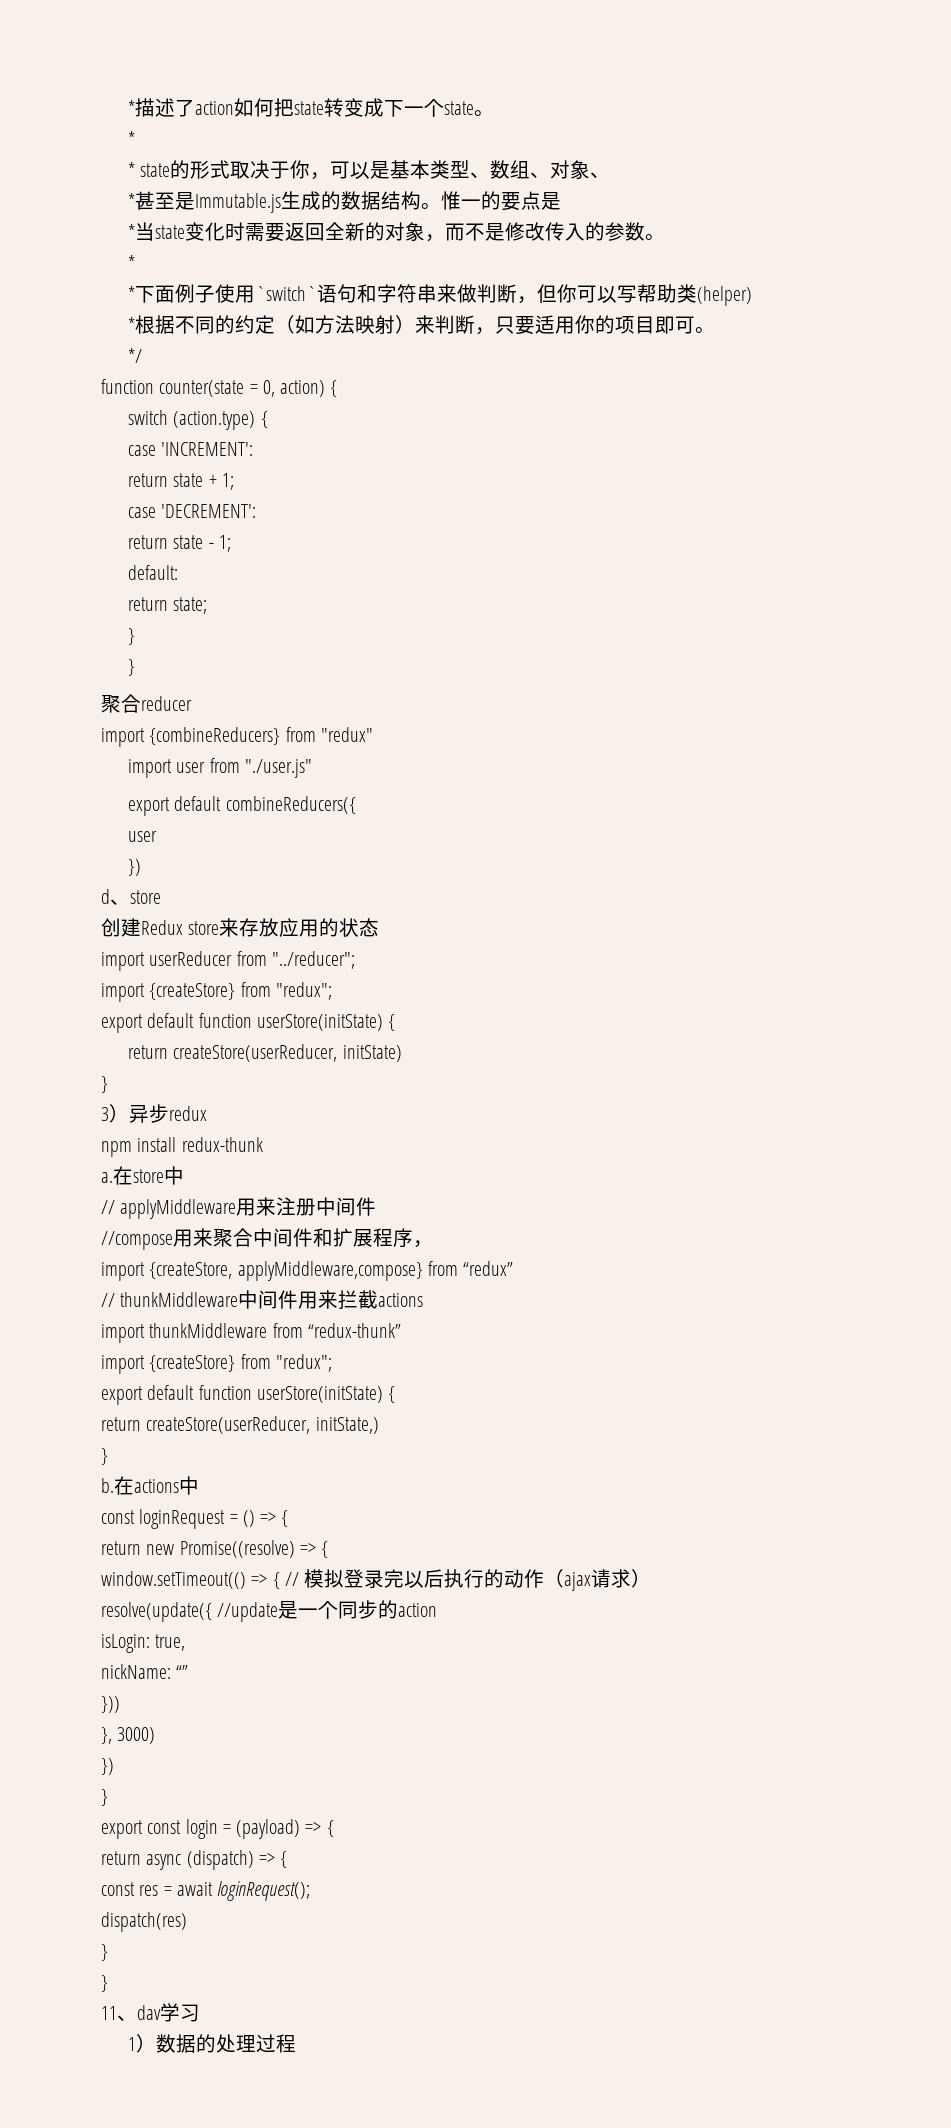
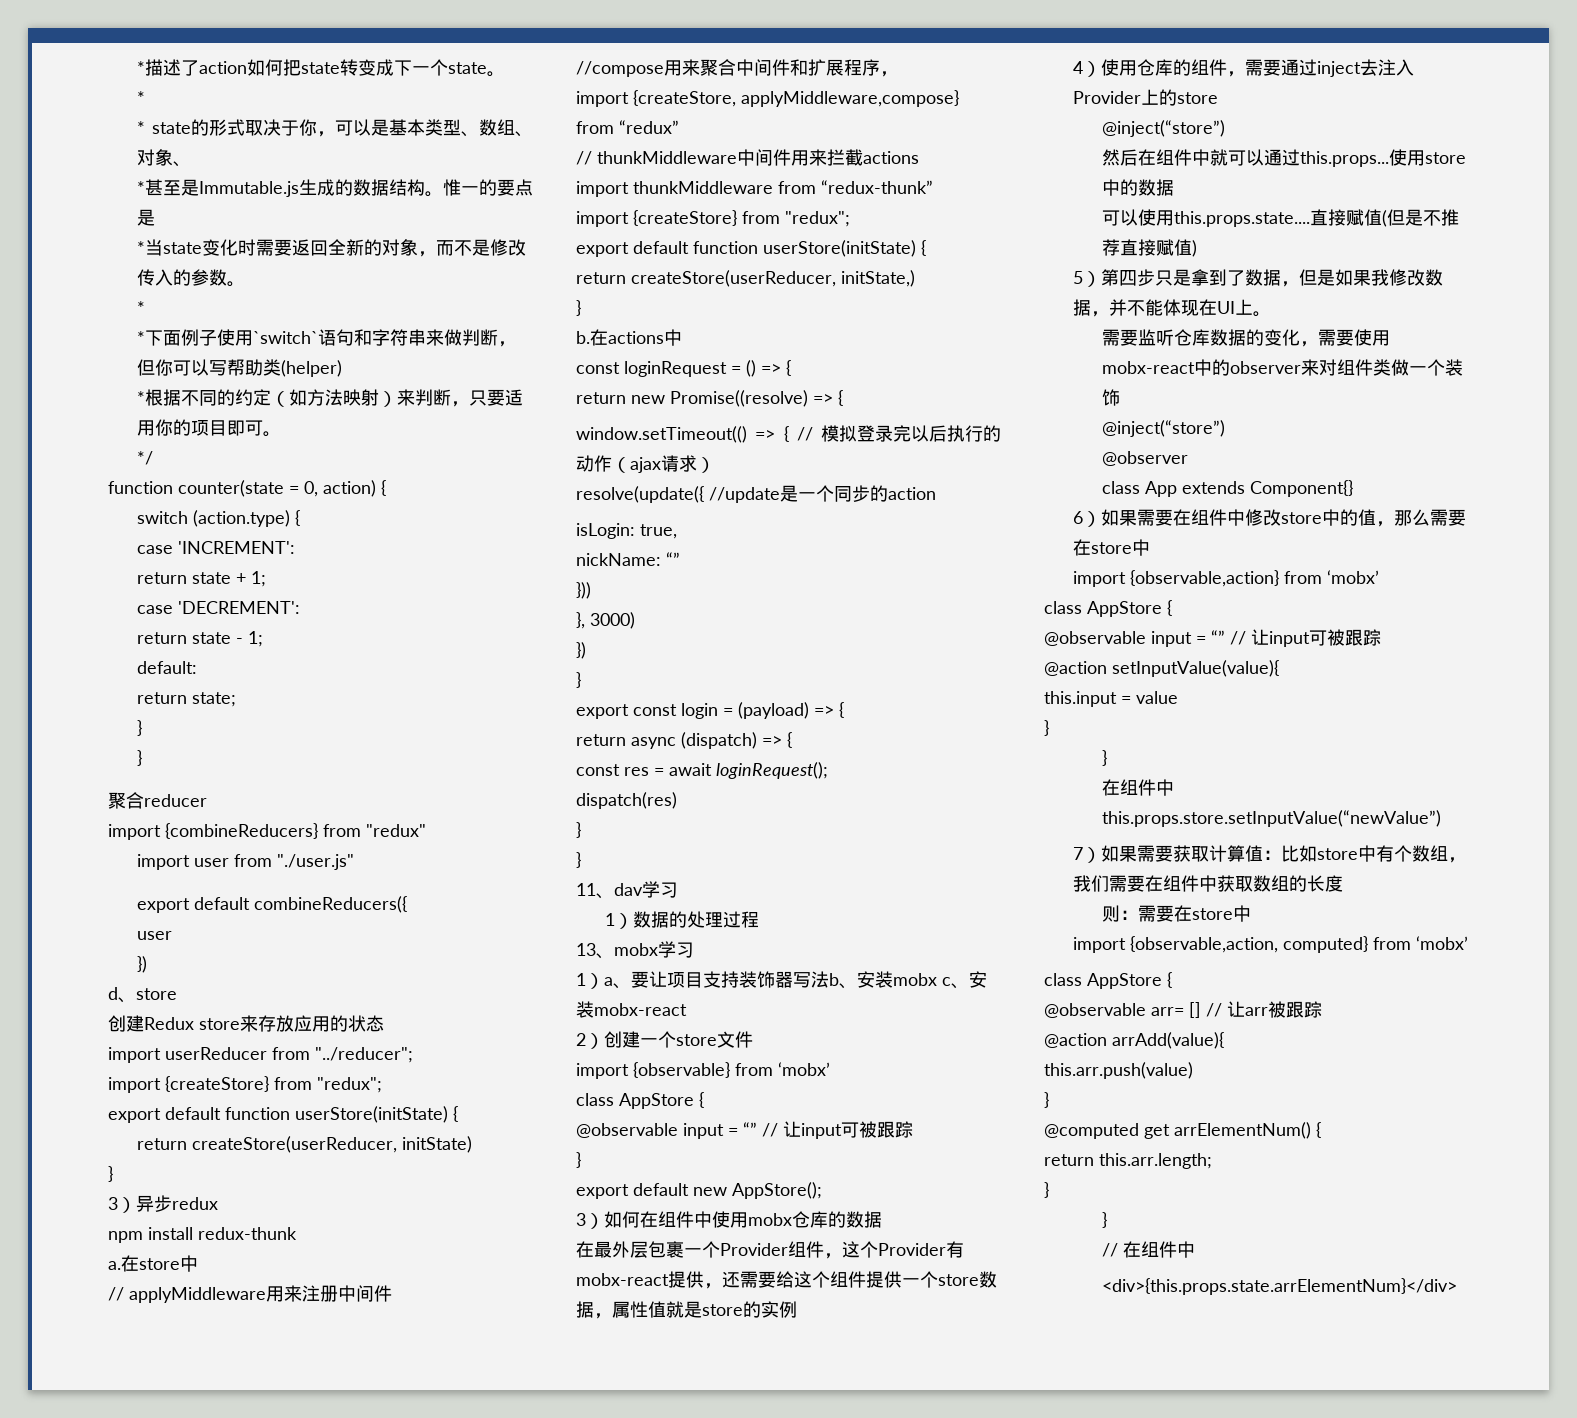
(297, 2043) none -> [576,941,694,959] [576,971,987,989] [576,1001,687,1018] [576,1031,753,1049] [576,1062,830,1079] [576,1092,704,1109] [576,1121,913,1139] [576,1152,581,1168] [576,1182,822,1199] [576,1211,882,1229] [576,1241,964,1259] [576,1271,997,1289] [576,1301,797,1319] [1072,59,1414,77] [1072,89,1218,106] [1101,120,1225,137] [1101,149,1466,167] [1101,179,1174,196] [1101,209,1459,227] [1101,239,1197,257] [1072,269,1443,287] [1072,299,1271,317] [1101,329,1390,347] [1101,359,1463,376] [1101,389,1120,406] [1101,420,1225,437] [1101,451,1188,466] [1101,480,1353,497] [1072,509,1466,527] [1072,539,1150,556] [1072,570,1379,587] [1044,600,1172,617] [1044,629,1381,647] [1044,660,1279,677] [1044,691,1178,707] [1044,720,1049,736] [1101,750,1107,766] [1101,779,1174,796] [1101,810,1441,827] [1072,845,1466,863] [1072,875,1343,892] [1101,905,1251,922] [1072,936,1468,953] [1044,972,1172,989] [1044,1001,1322,1018] [1044,1032,1224,1049] [1044,1062,1193,1079] [1044,1092,1049,1108] [1044,1122,1321,1139] [1044,1153,1212,1169] [1044,1182,1049,1198] [1101,1212,1107,1228] [1101,1241,1195,1258] [1101,1278,1457,1295] // 13、mobx学习 // 1）a、要让项目支持装饰器写法b、安装mobx c、安装mobx-react // 2）创建一个store文件 // import {observable} from ‘mobx’ // class AppStore { // @observable input = “” // 让input可被跟踪 // } // export default new AppStore(); // 3）如何在组件中使用mobx仓库的数据 // 在最外层包裹一个Provider组件，这个Provider有mobx-react提供，还需要给这个组件提供一个store数据，属性值就是store的实例 // 4）使用仓库的组件，需要通过inject去注入Provider上的store // @inject(“store”) // 然后在组件中就可以通过this.props...使用store中的数据 // 可以使用this.props.state....直接赋值(但是不推荐直接赋值) // 5）第四步只是拿到了数据，但是如果我修改数据，并不能体现在UI上。 // 需要监听仓库数据的变化，需要使用mobx-react中的observer来对组件类做一个装饰 // @inject(“store”) // @observer // class App extends Component{} // 6）如果需要在组件中修改store中的值，那么需要在store中 // import {observable,action} from ‘mobx’ // class AppStore { // @observable input = “” // 让input可被跟踪 // @action setInputValue(value){ // this.input = value // } // } // 在组件中this.props.store.setInputValue(“newValue”) // 7）如果需要获取计算值：比如store中有个数组，我们需要在组件中获取数组的长度 // 则：需要在store中 // import {observable,action, computed} from ‘mobx’ // class AppStore { // @observable arr= [] // 让arr被跟踪 // @action arrAdd(value){ // this.arr.push(value) // } // @computed get arrElementNum() { // return this.arr.length; // } // } // // 在组件中 // <div>{this.props.state.arrElementNum}</div>

